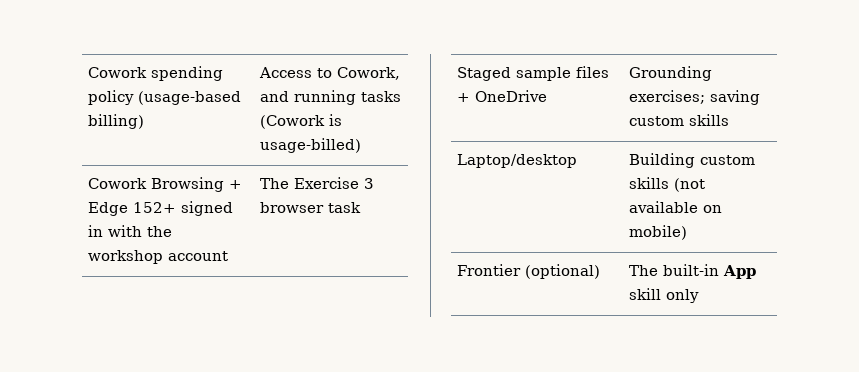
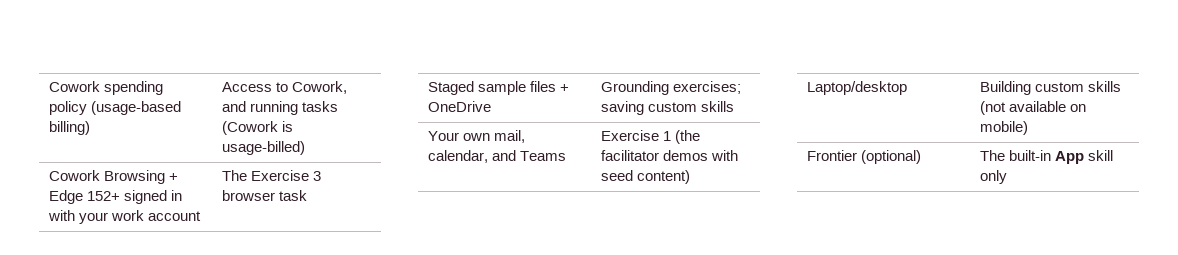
[147,226,173,237] [88,250,164,264] the workshop -> [79,210,145,224] your work
(730, 120) none -> [428,130,526,143] [428,150,567,163] [601,130,701,144] [601,150,739,161] [601,170,691,184] // Your own mail, calendar, and Teams | Exercise 1 (the facilitator demos with seed content)

